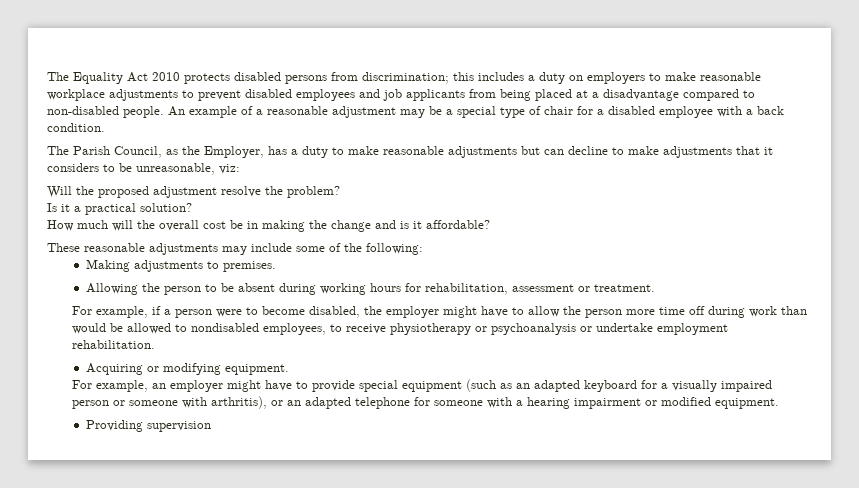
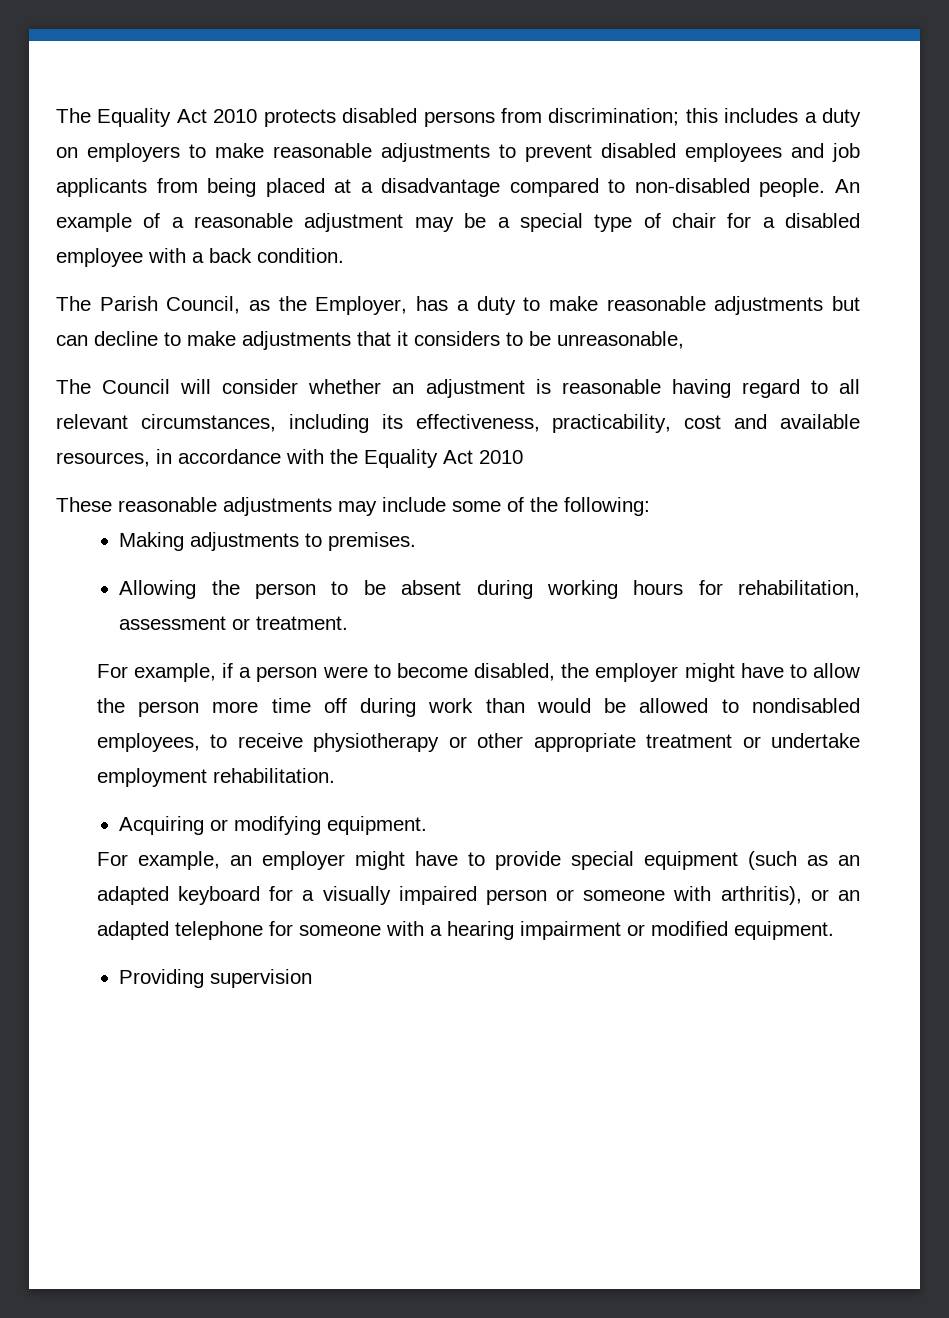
[47,89,105,101] workplace -> (372, 150) none
[219,164,240,174] [47,186,340,198] [47,203,192,215] [47,220,490,232] viz: // Will the proposed adjustment resolve the problem? // Is it a practical solution? // How much will the overall cost be in making the change and is it affordable? -> [56,379,861,398] [56,414,860,433] [56,449,523,468] // The Council will consider whether an adjustment is reasonable having regard to all relevant circumstances, including its effectiveness, practicability, cost and available resources, in accordance with the Equality Act 2010
[490,323,576,335] psychoanalysis -> [477,733,733,752] other appropriate treatment

